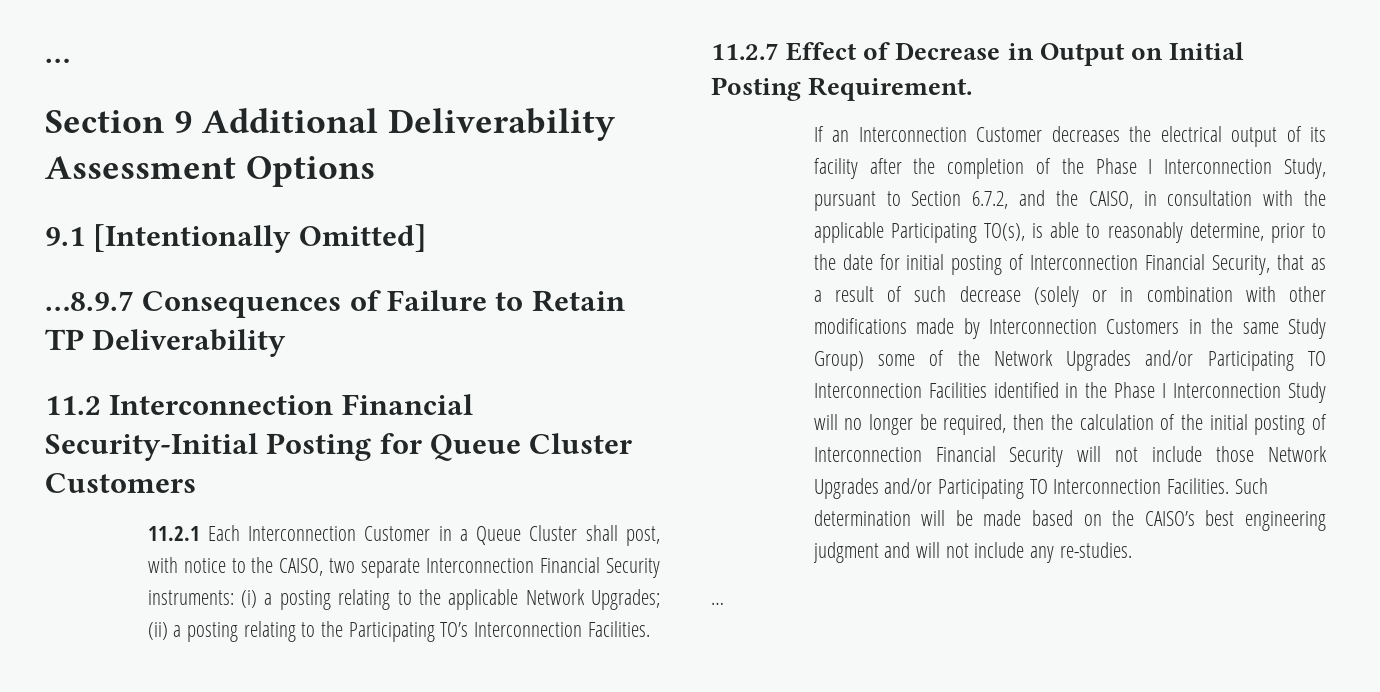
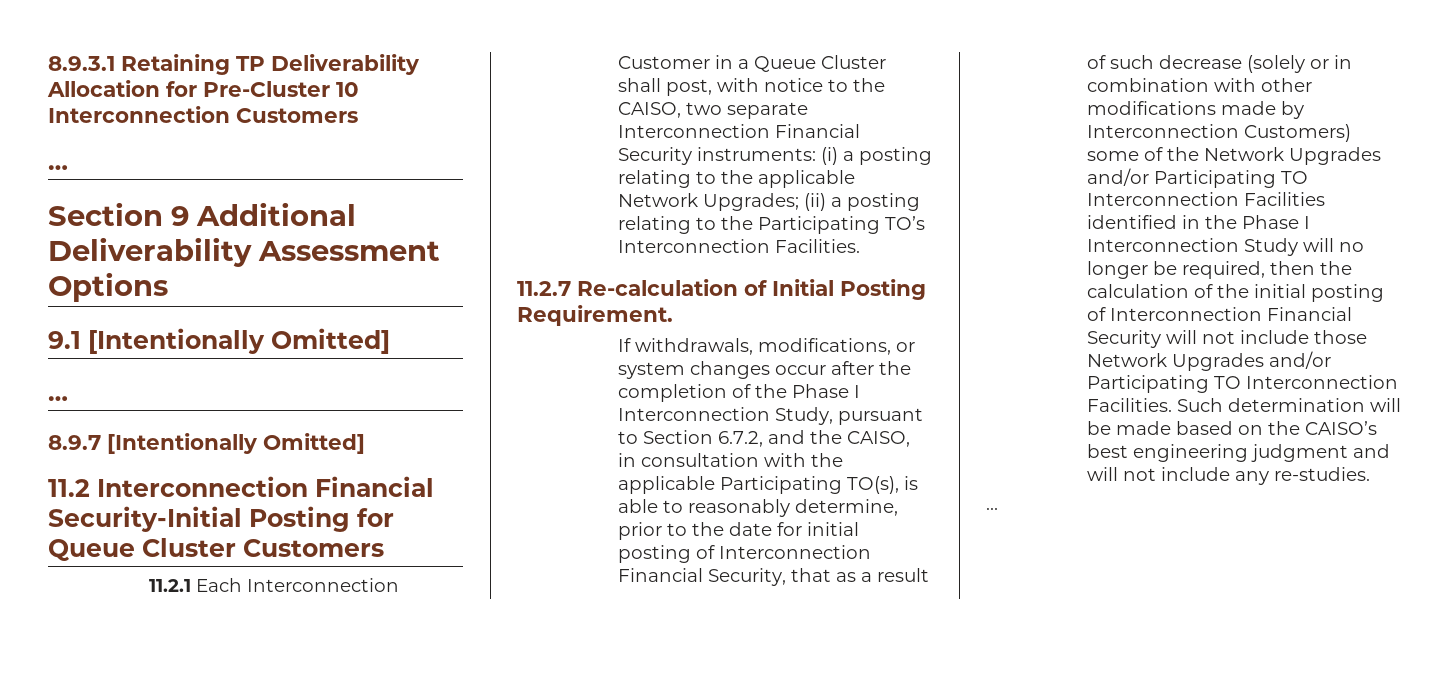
(45, 60) none -> [48,54,420,75] [47,80,359,97] [48,106,358,123] 8.9.3.1 Retaining TP Deliverability Allocation for Pre-Cluster 10 Interconnection Customers //
[45,290,625,318] [45,329,287,357] …8.9.7 Consequences of Failure to Retain TP Deliverability -> [48,396,68,401] [48,433,365,454] … // 8.9.7 [Intentionally Omitted]
[786,42,1245,66] [711,77,973,101] [813,126,1326,147] [813,158,858,179] Effect of Decrease in Output on Initial Posting Requirement. // If an Interconnection Customer decreases the electrical output of its facility -> [577,279,926,300] [517,305,673,326] [617,338,915,355] [617,361,826,379] Re-calculation of Initial Posting Requirement. // If withdrawals, modifications, or system changes occur
[1106,318,1326,339] [813,351,864,371] Customers in the same Study Group) -> [1243,124,1351,142] Customers)

